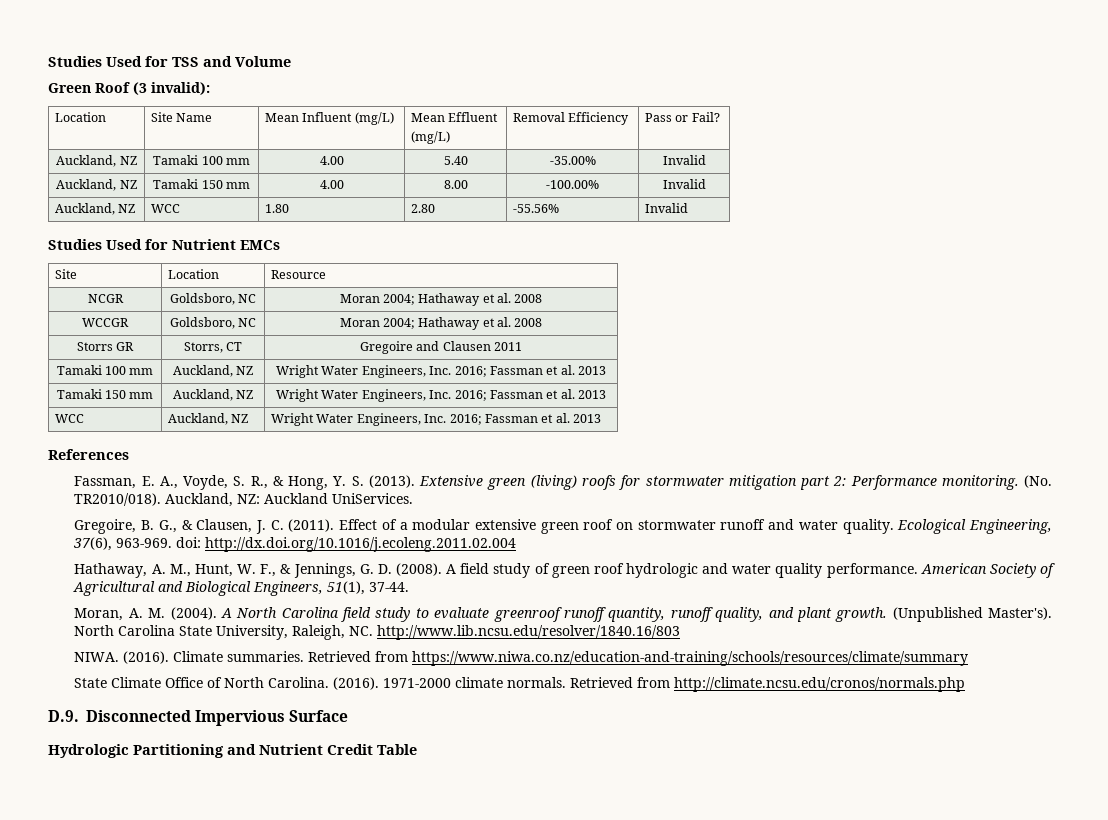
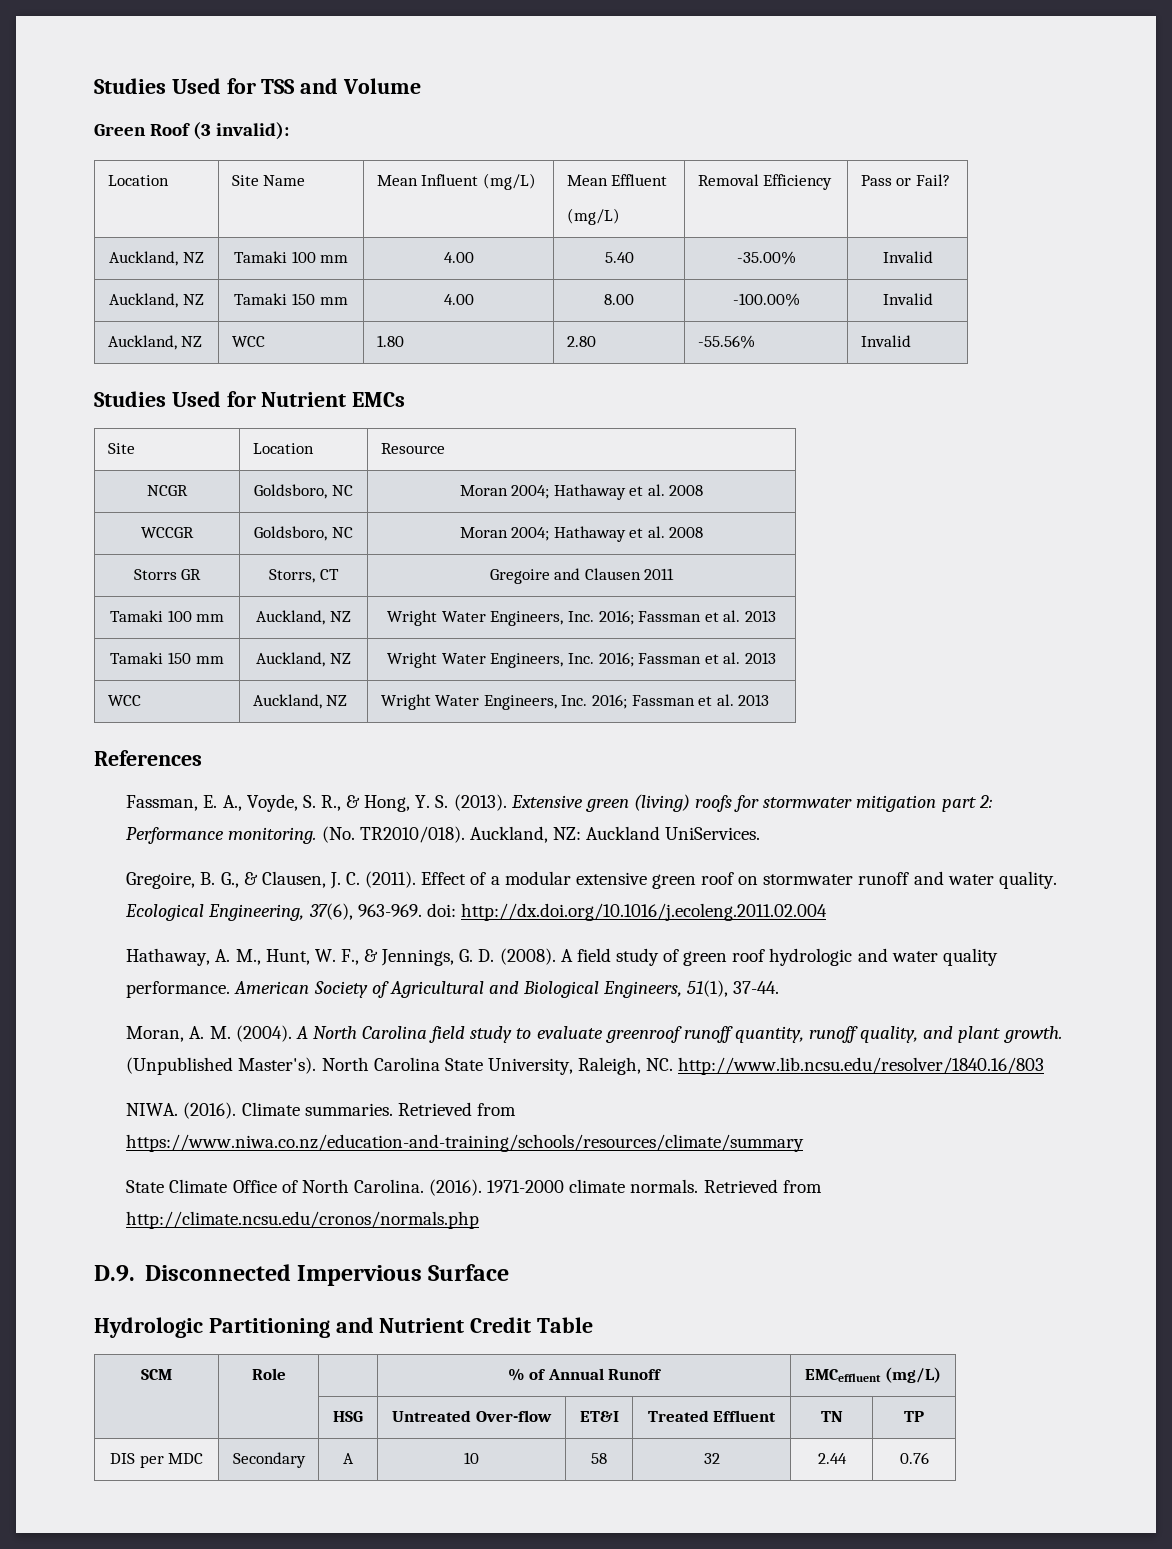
(417, 749) none -> [141,1369,172,1380] [251,1368,286,1380] [507,1368,663,1381] [805,1367,941,1383] [333,1411,363,1422] [392,1410,552,1422] [579,1411,619,1422] [647,1410,777,1422] [820,1411,843,1422] [904,1411,924,1422] [109,1453,204,1468] [232,1452,306,1468] [343,1453,354,1464] [464,1452,479,1464] [591,1453,607,1464] [703,1453,720,1464] [817,1453,847,1464] [899,1452,929,1464] // SCM | Role | | % of Annual Runoff | EMCeffluent (mg/L) // | | HSG | Untreated Over-flow | ET&I | Treated Effluent | TN | TP // DIS per MDC | Secondary | A | 10 | 58 | 32 | 2.44 | 0.76

